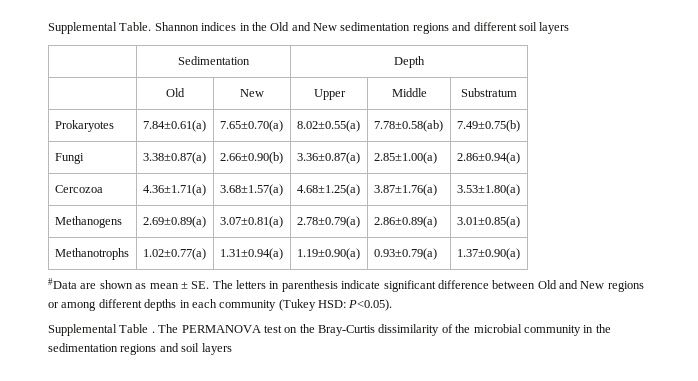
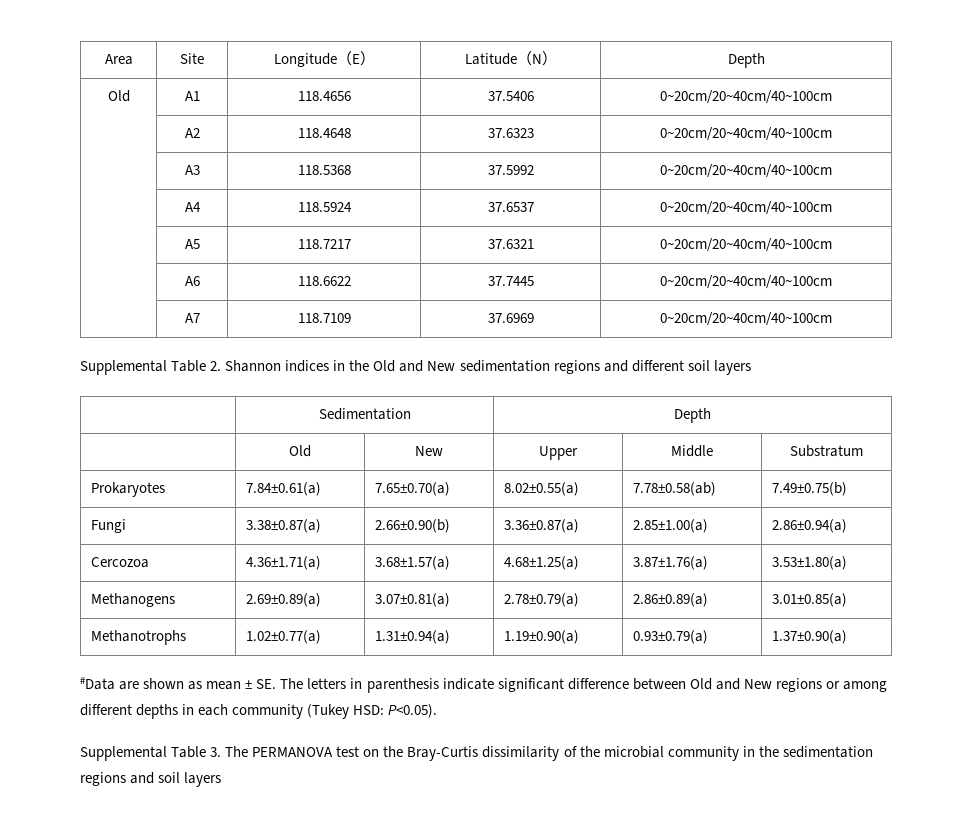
[48,22,152,34] Supplemental Table. -> [104,54,133,65] [180,53,204,64] [273,51,375,67] [464,51,557,66] [727,53,765,68] [107,90,130,102] [184,91,200,101] [297,91,351,101] [487,91,534,101] [660,90,832,104] [184,128,200,138] [297,128,351,138] [487,128,534,138] [660,127,832,141] [184,165,200,175] [297,165,351,175] [487,165,534,175] [660,164,832,178] [184,202,201,212] [297,202,352,212] [487,202,534,212] [660,201,832,215] [184,239,200,249] [297,239,351,249] [487,239,534,249] [660,238,832,252] [184,276,200,286] [297,276,351,286] [487,276,534,286] [660,275,832,289] [184,313,200,323] [297,313,351,323] [487,313,534,323] [660,312,832,326] [80,360,222,375] Area | Site | Longitude（E） | Latitude（N） | Depth // Old | A1 | 118.4656 | 37.5406 | 0~20cm/20~40cm/40~100cm // | A2 | 118.4648 | 37.6323 | 0~20cm/20~40cm/40~100cm // | A3 | 118.5368 | 37.5992 | 0~20cm/20~40cm/40~100cm // | A4 | 118.5924 | 37.6537 | 0~20cm/20~40cm/40~100cm // | A5 | 118.7217 | 37.6321 | 0~20cm/20~40cm/40~100cm // | A6 | 118.6622 | 37.7445 | 0~20cm/20~40cm/40~100cm // | A7 | 118.7109 | 37.6969 | 0~20cm/20~40cm/40~100cm // Supplemental Table 2.
[151,331,155,333] . -> [210,747,222,757] 3.

